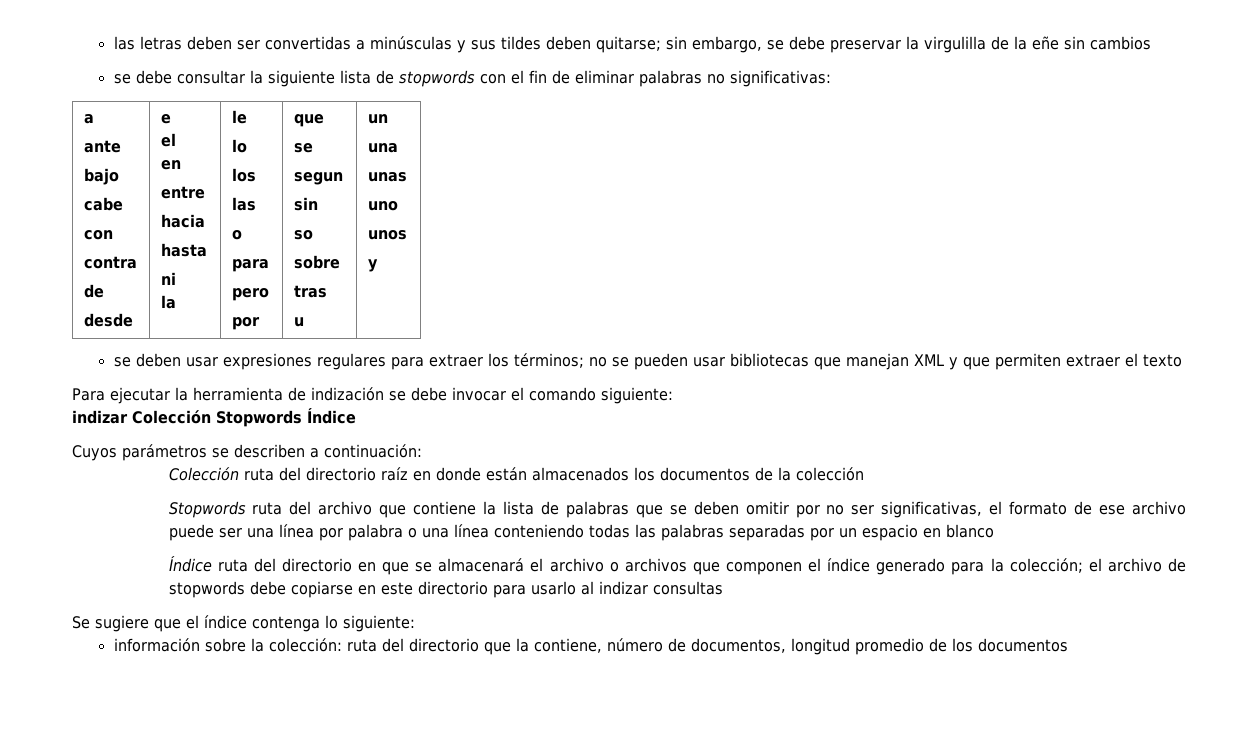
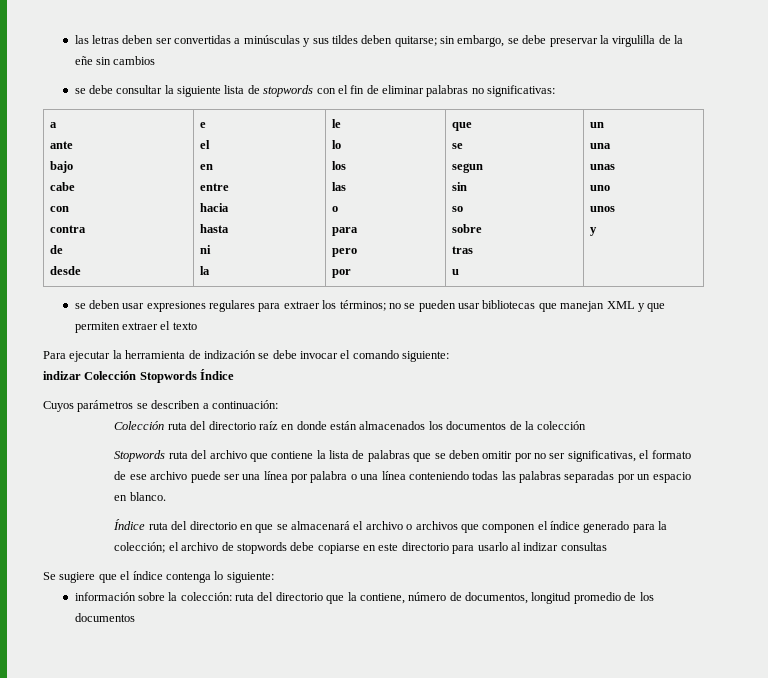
[945,524,994,538] blanco -> [129,492,166,501] blanco.

